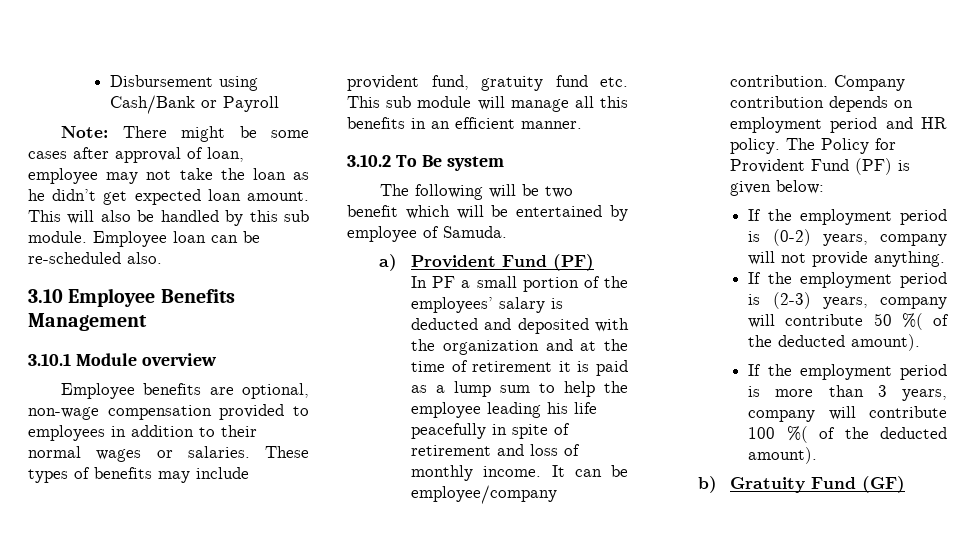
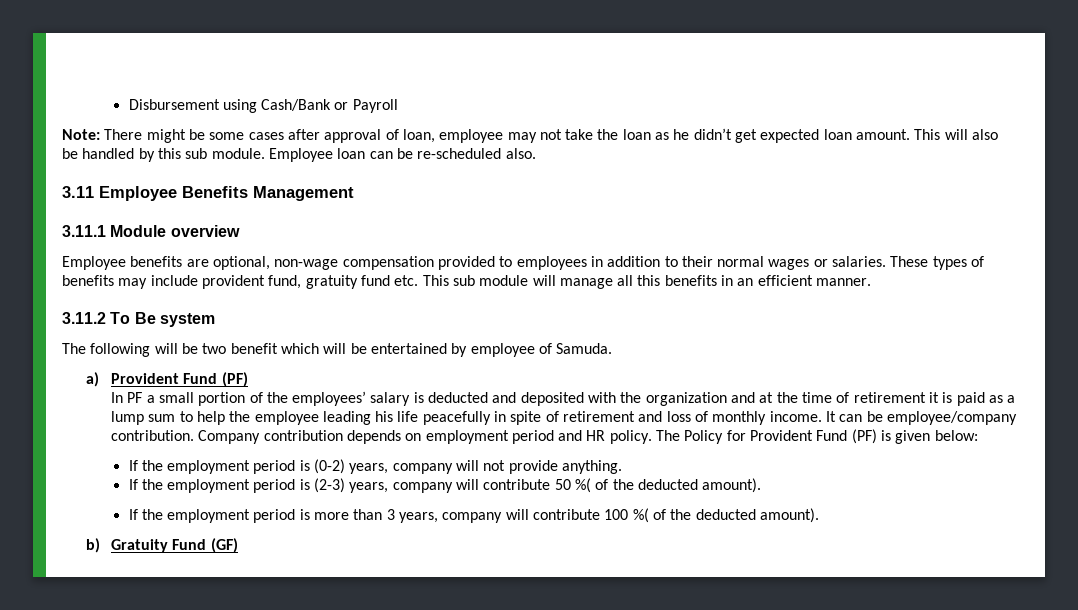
[28,289,63,303] 3.10 -> [62,186,94,198] 3.11
[28,353,71,366] 3.10.1 -> [62,225,106,237] 3.11.1
[347,154,391,167] 3.10.2 -> [62,312,106,324] 3.11.2

